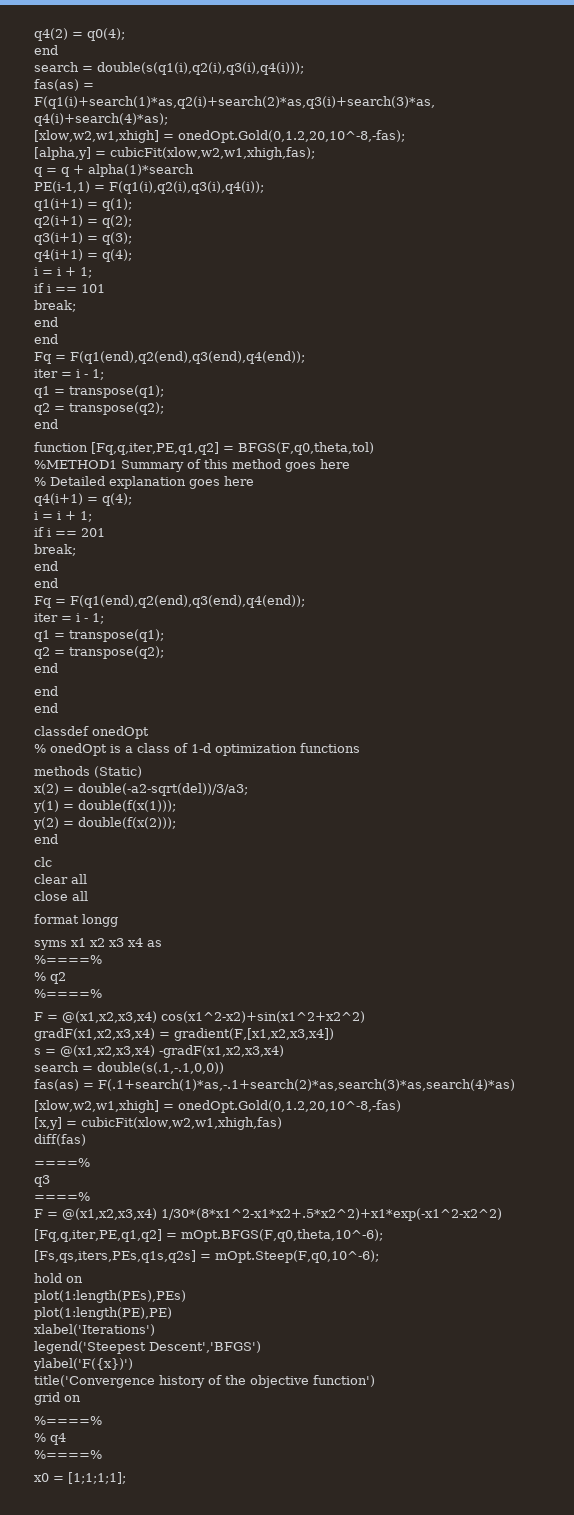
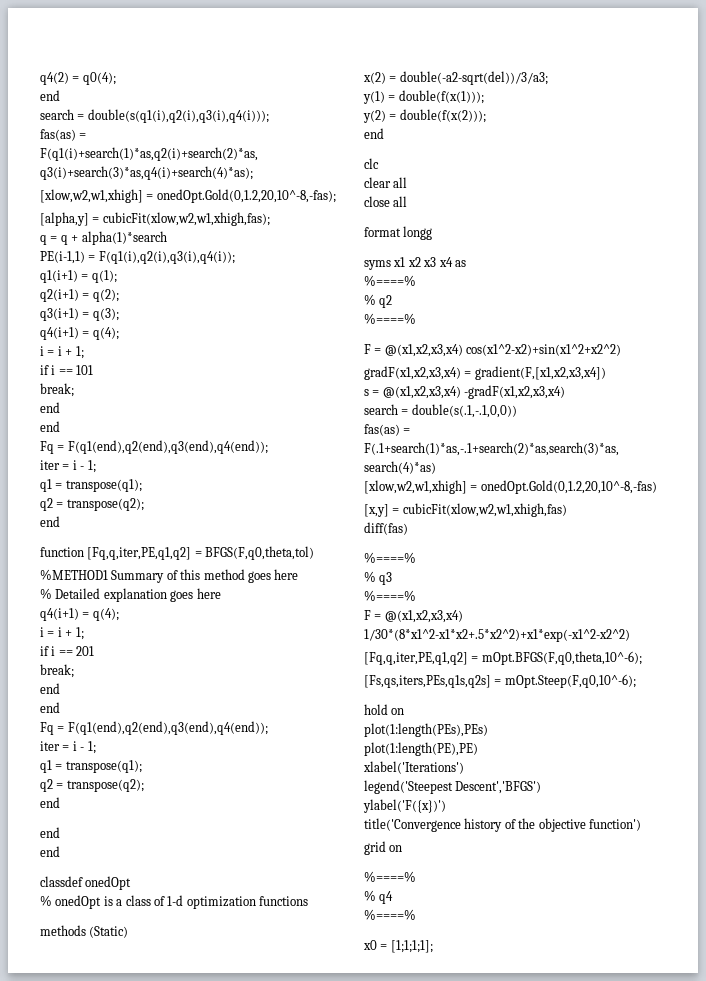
[34,1158,90,1167] ====% // -> [364,552,416,563] [364,571,376,582] %====% // %
[34,1192,90,1201] ====% -> [364,590,416,601] %====%

